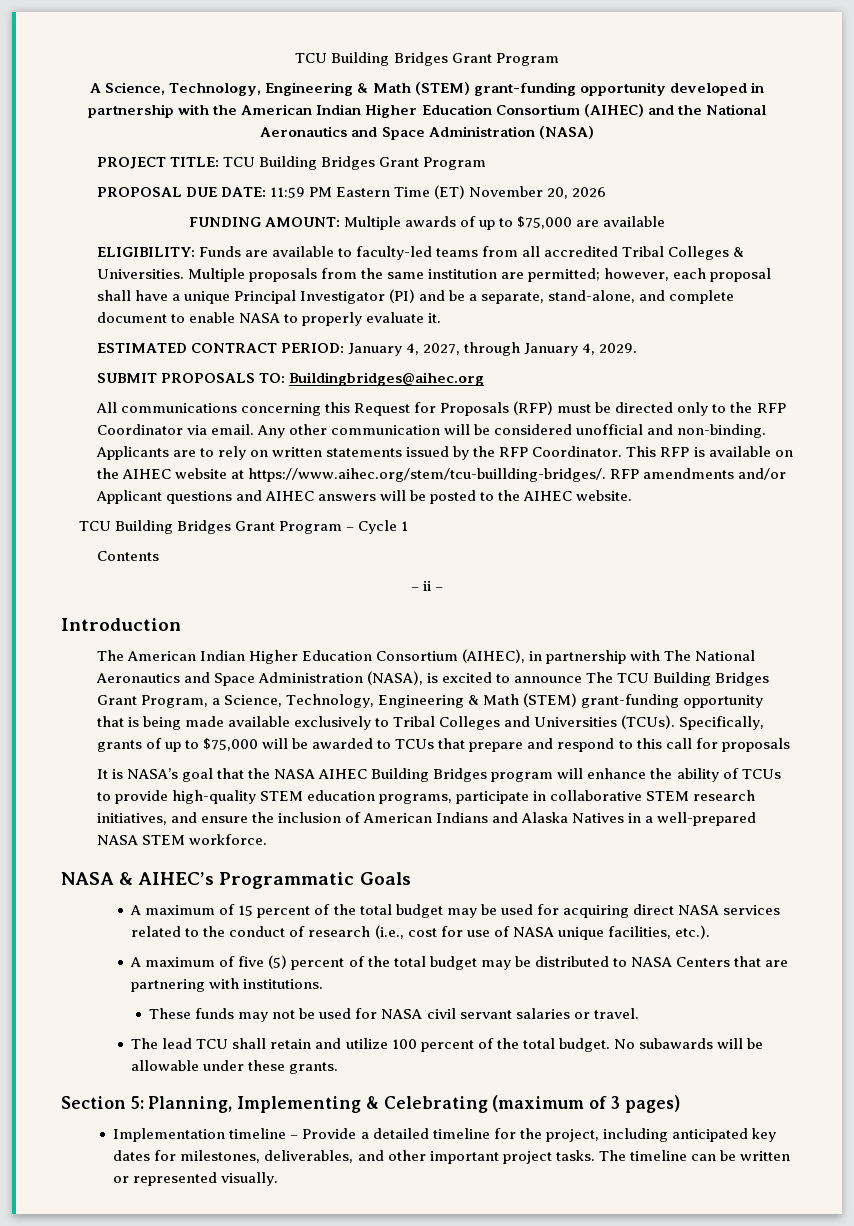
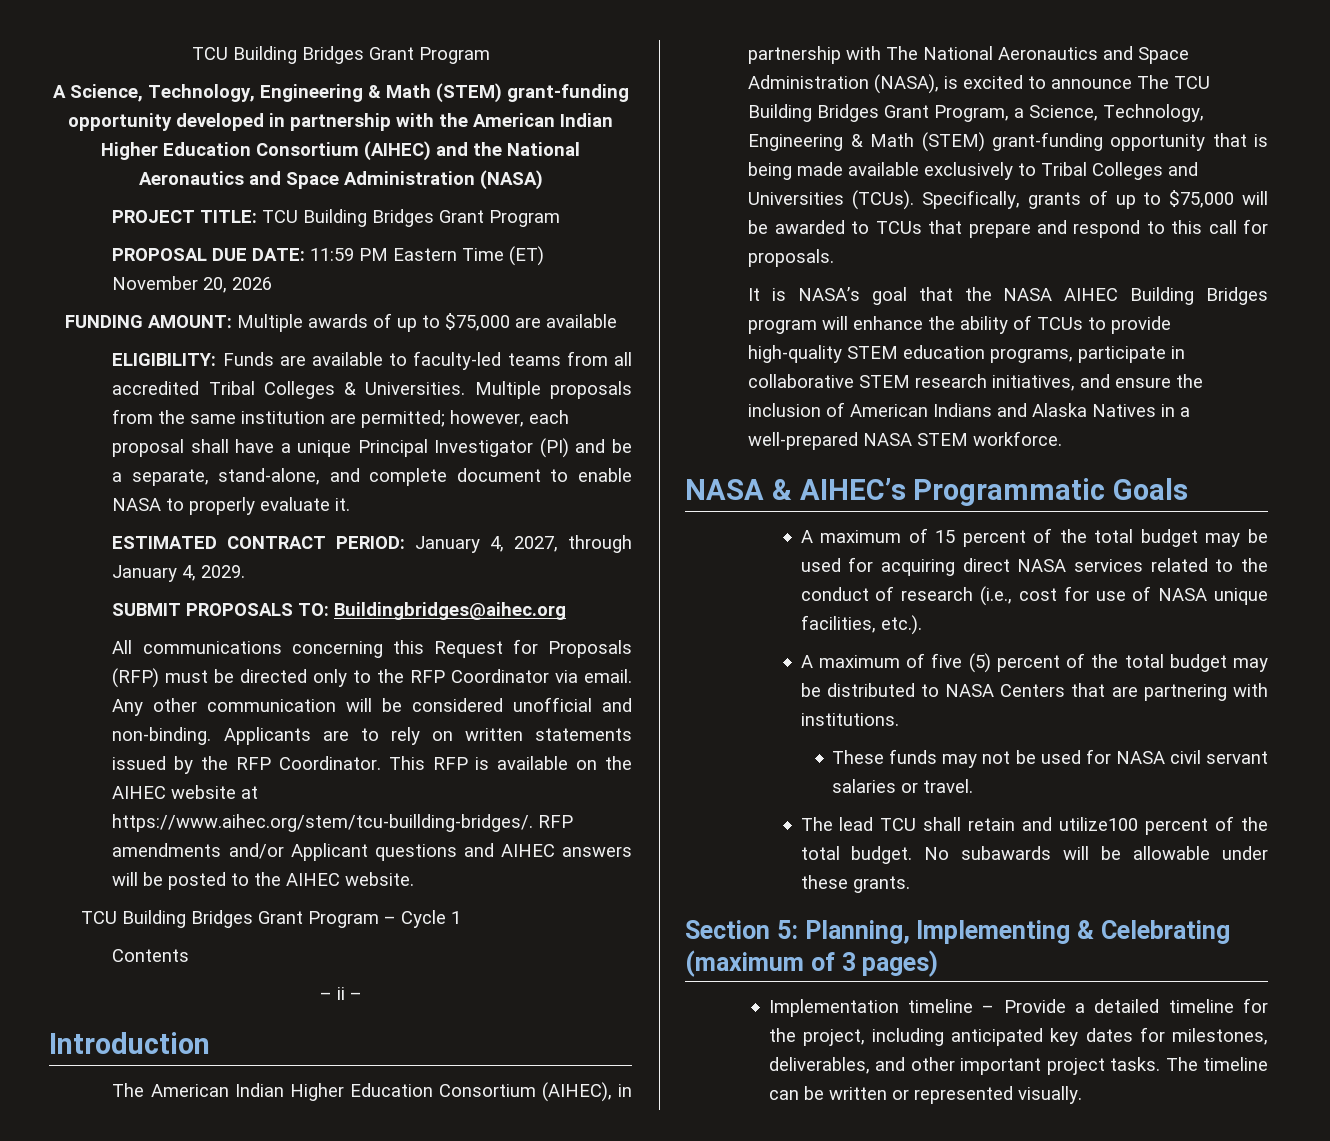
[721,738,790,752] proposals -> [748,249,835,267] proposals.
[345,1038,417,1049] utilize 100 -> [1059,817,1139,831] utilize100

